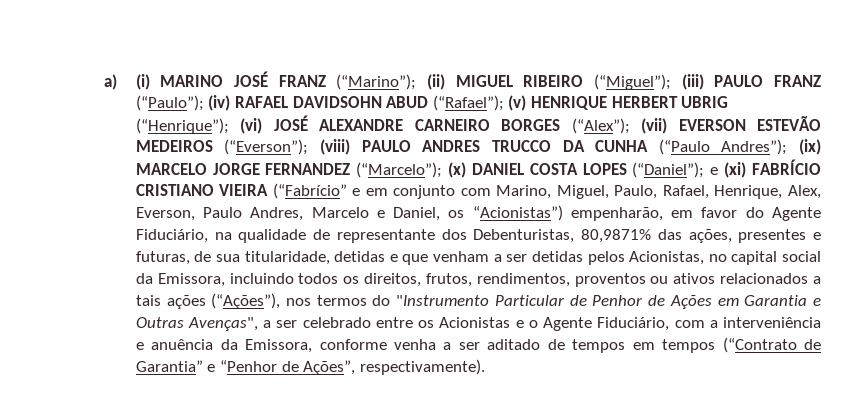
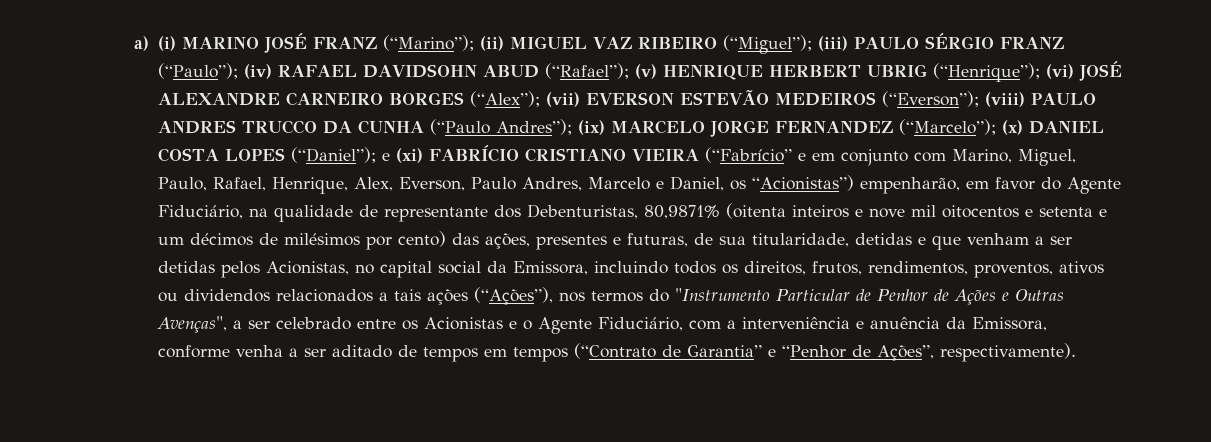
(513, 81) none -> [592,37,632,49] VAZ
(764, 81) none -> [924,33,994,49] SÉRGIO
(652, 236) none -> [725,203,1107,219] [157,231,446,250] (oitenta inteiros e nove mil oitocentos e setenta e um décimos de milésimos por cento)
[574,273,716,287] proventos ou ativos -> [973,261,1104,278] [157,289,270,302] proventos, ativos ou dividendos
[717,295,808,306] em Garantia -> (996, 297) none

